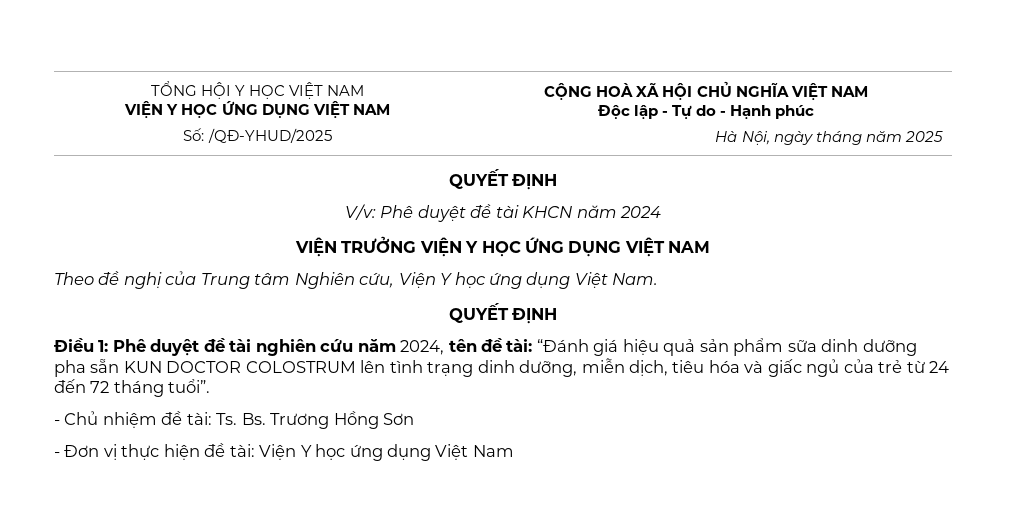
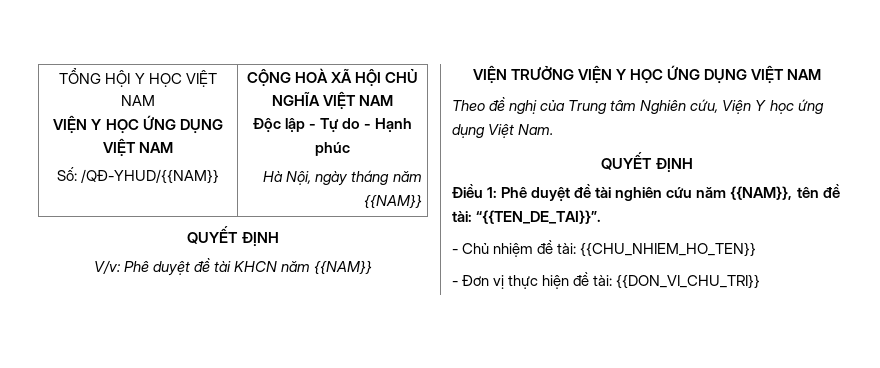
[207,128,332,143] /QĐ-YHUD/2025 -> [81,169,220,184] /QĐ-YHUD/{{NAM}}
[904,131,943,142] 2025 -> [363,194,422,209] {{NAM}}
[620,206,662,218] 2024 -> [314,260,373,275] {{NAM}}
[400,340,445,355] 2024, -> [730,186,793,200] {{NAM}},
[536,338,917,356] [54,358,950,377] [54,379,211,397] “Đánh giá hiệu quả sản phẩm sữa dinh dưỡng pha sẵn KUN DOCTOR COLOSTRUM lên tình trạng dinh dưỡng, miễn dịch, tiêu hóa và giấc ngủ của trẻ từ 24 đến 72 tháng tuổi”. -> [476,210,602,224] “{{TEN_DE_TAI}}”.
[216,411,415,429] Ts. Bs. Trương Hồng Sơn -> [580,242,757,257] {{CHU_NHIEM_HO_TEN}}
[259,444,514,461] Viện Y học ứng dụng Việt Nam -> [616,274,761,289] {{DON_VI_CHU_TRI}}

